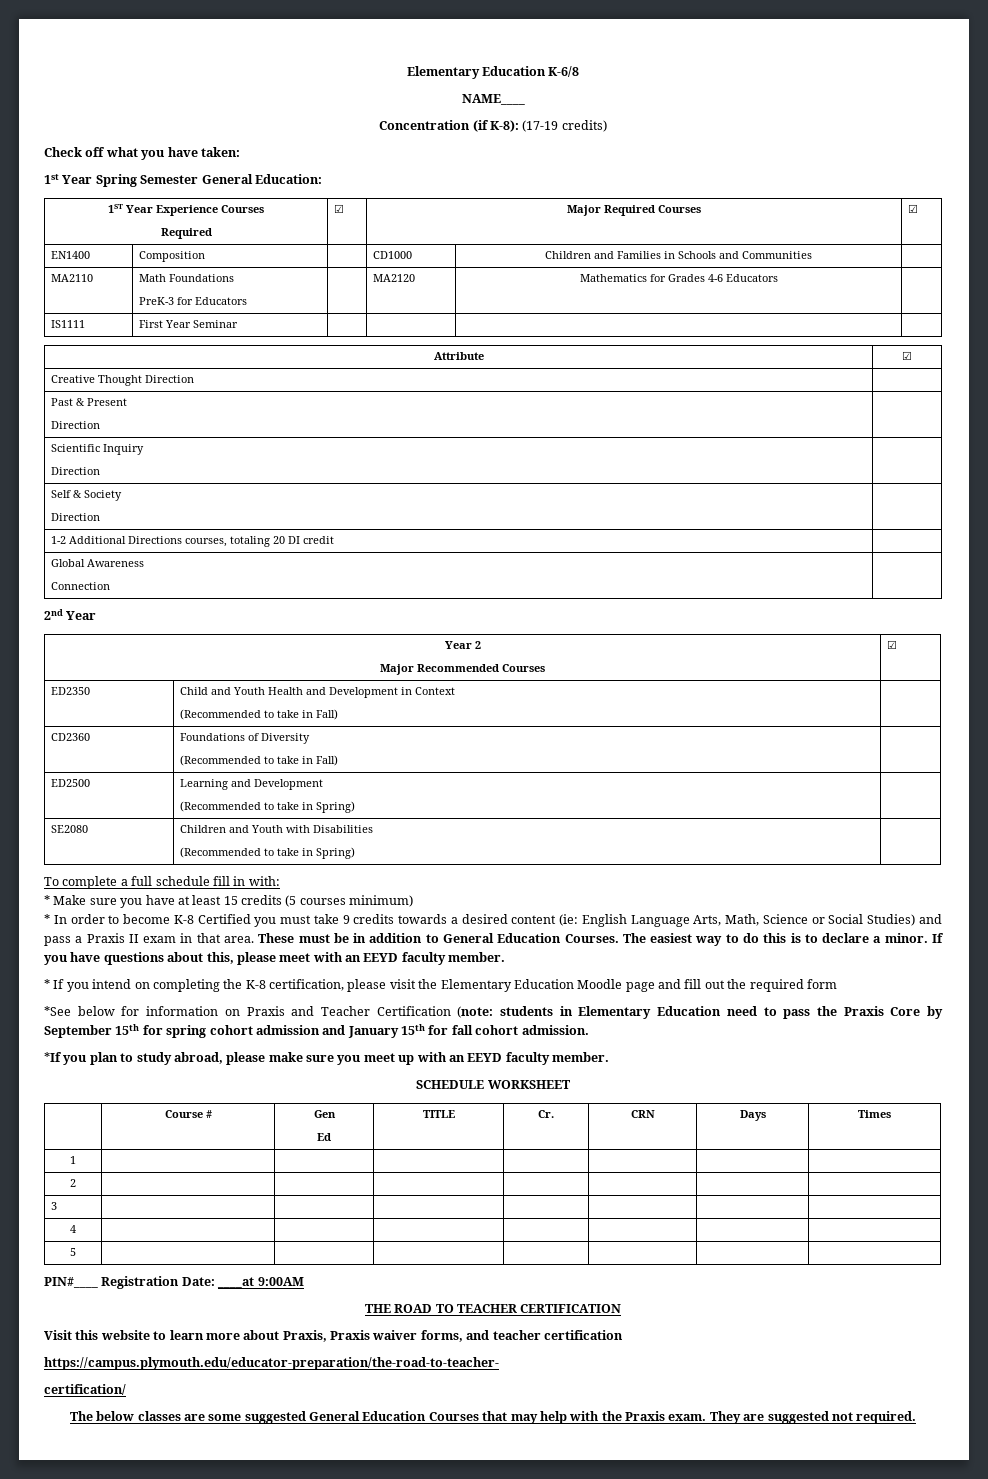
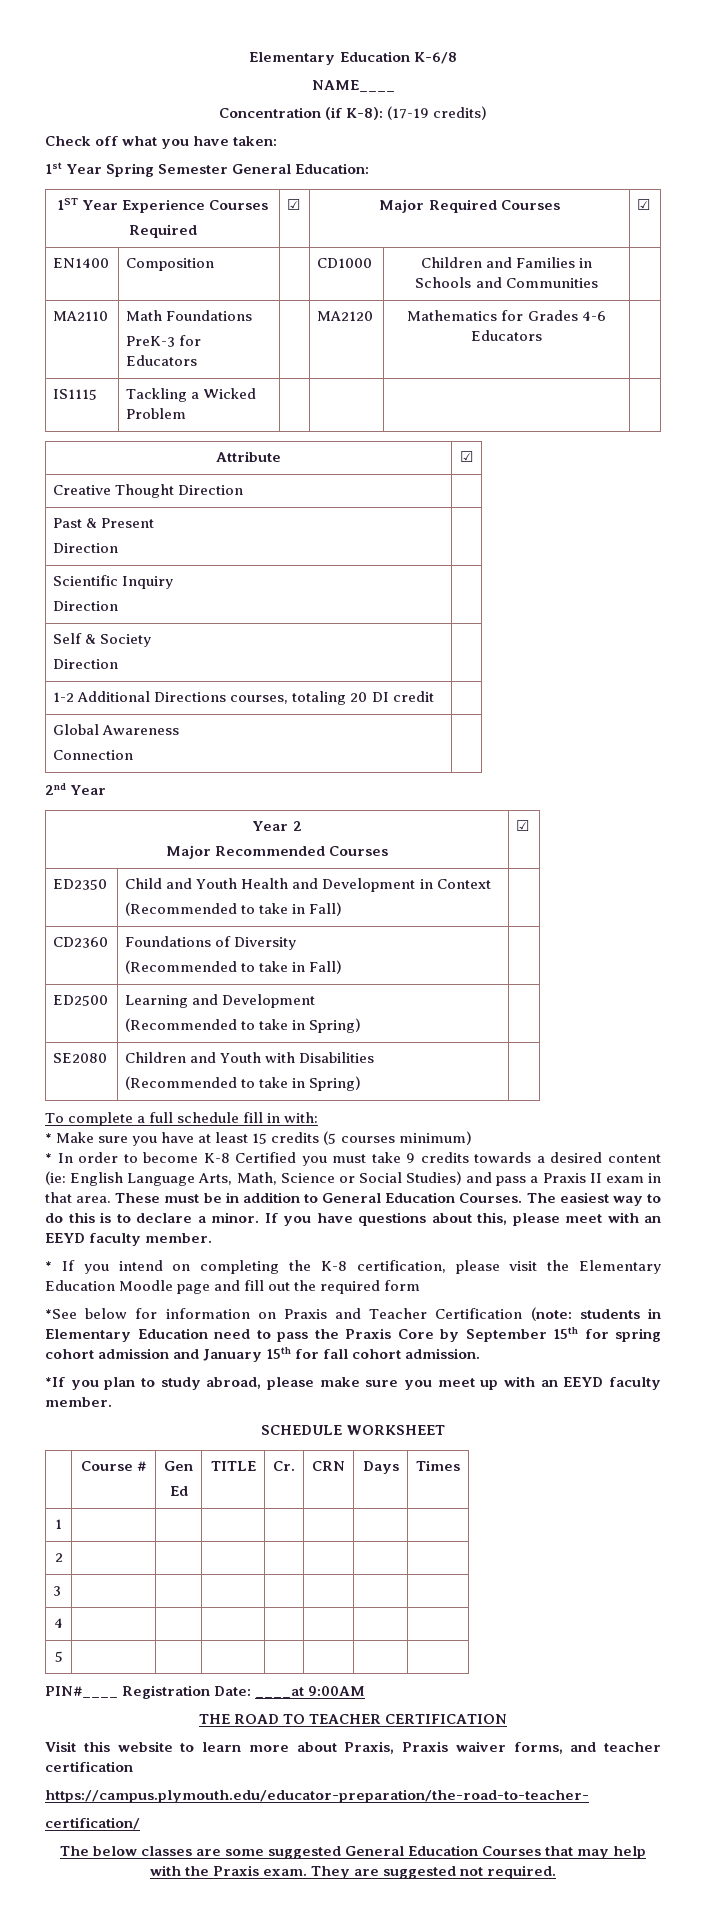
[51,320,86,328] [139,320,239,328] IS1111 | First Year Seminar -> [53,389,98,400] [126,388,257,402] [126,408,187,419] IS1115 | Tackling a Wicked Problem

